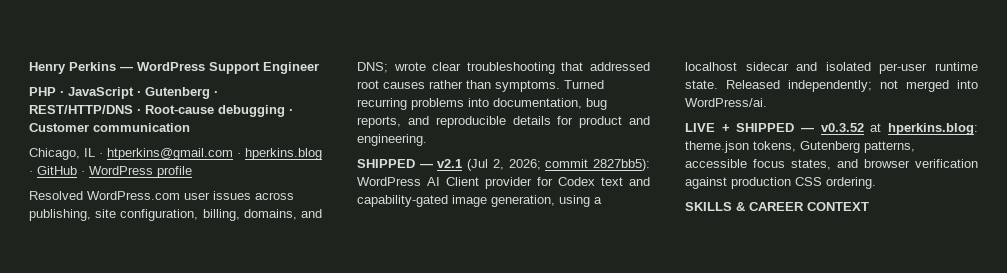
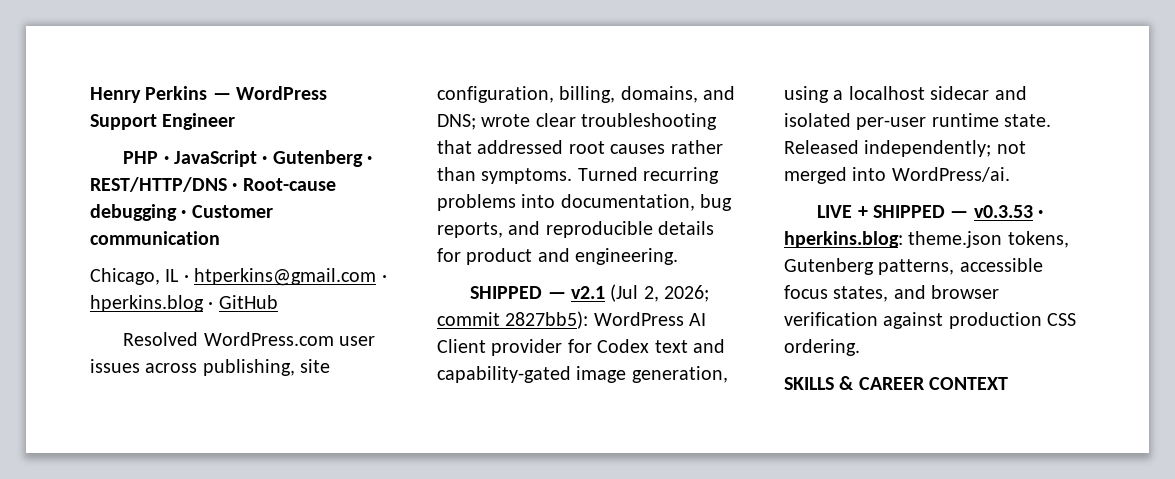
[81,166,192,178] · WordPress profile -> (278, 302) none
[820,123,882,132] v0.3.52 at -> [973,205,1044,218] v0.3.53 ·

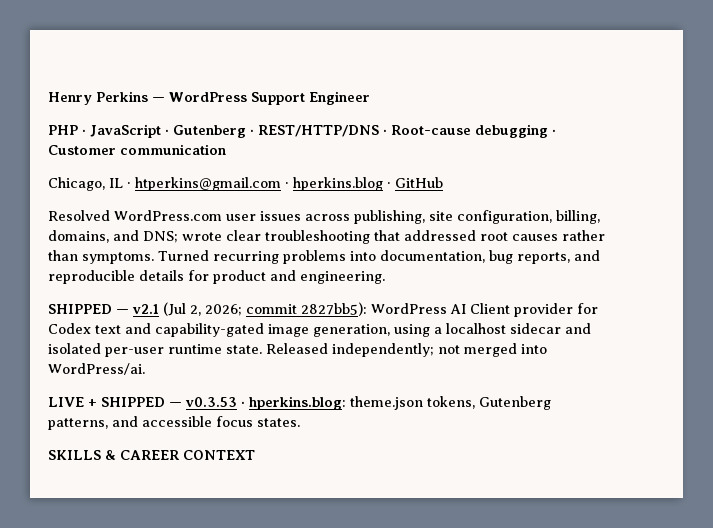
(955, 267) none -> [112,416,138,427] and
[833,285,1000,302] [784,312,1077,329] [784,339,860,356] states, and browser verification against production CSS ordering. -> [257,418,300,427] states.

